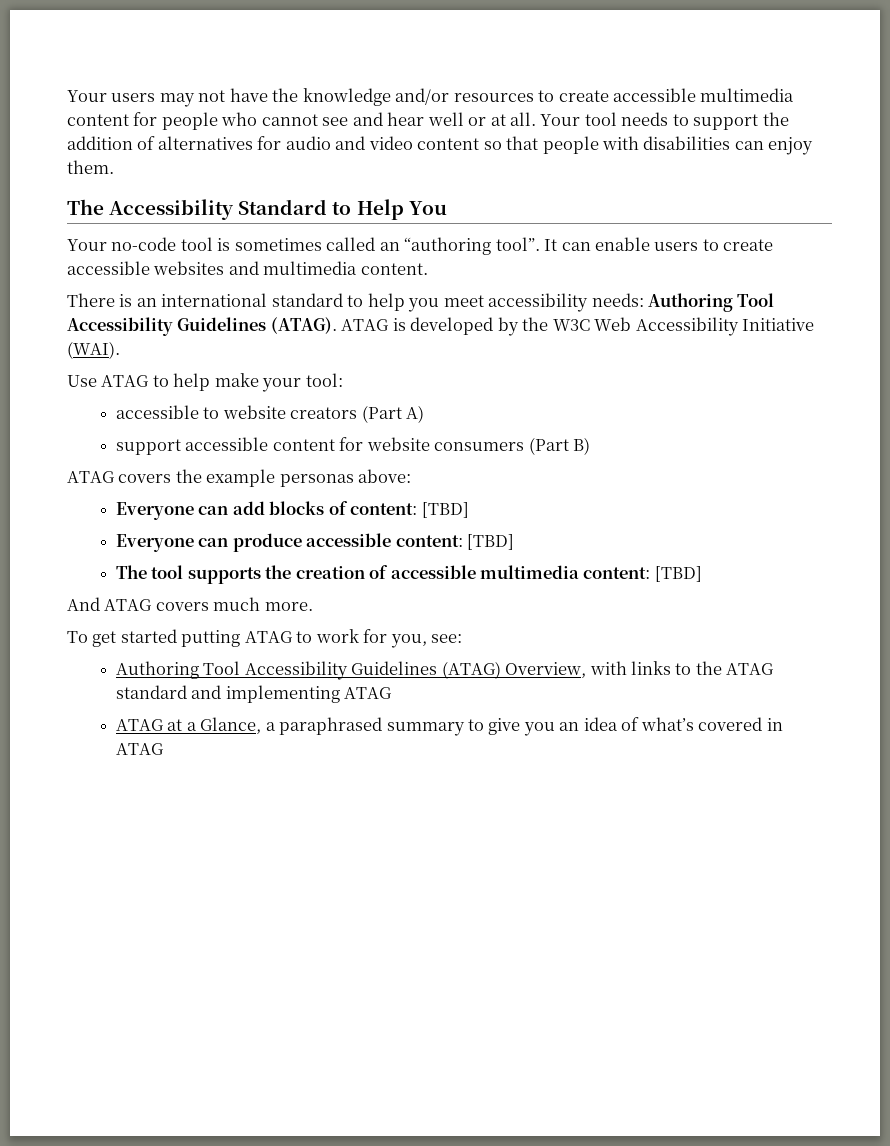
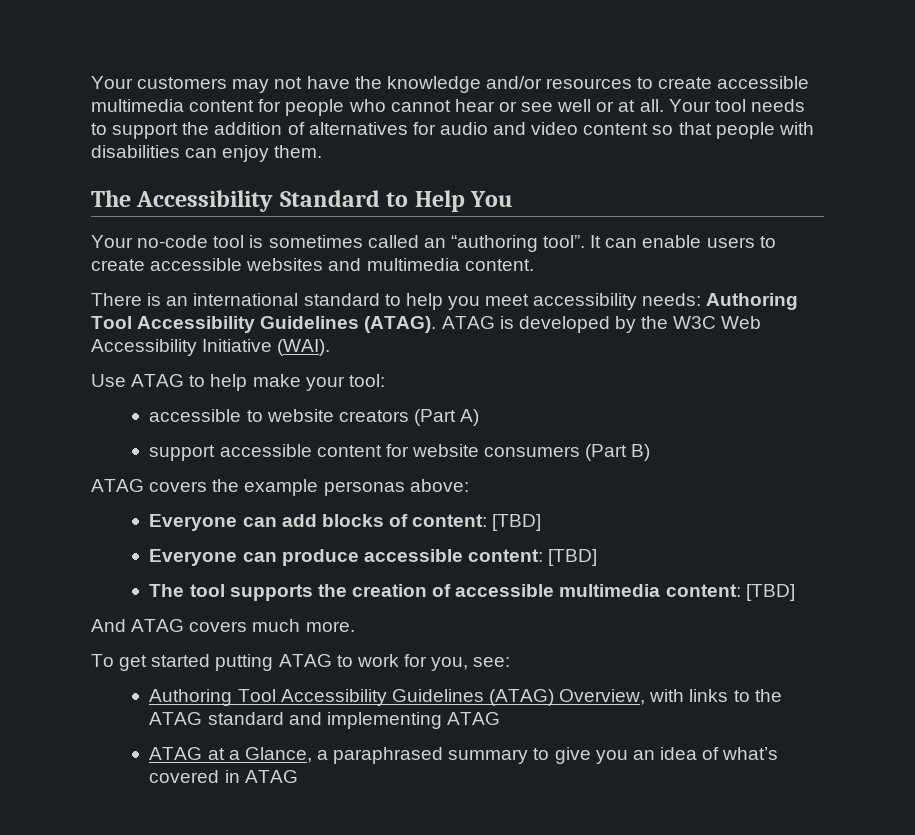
[67,90,156,102] Your users -> [91,76,228,89] Your customers
[322,112,425,126] see and hear -> [454,99,554,112] hear or see

